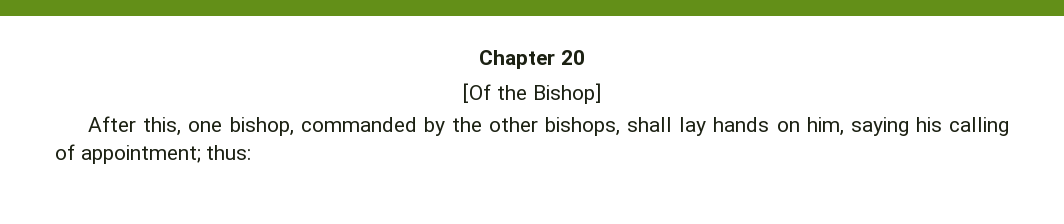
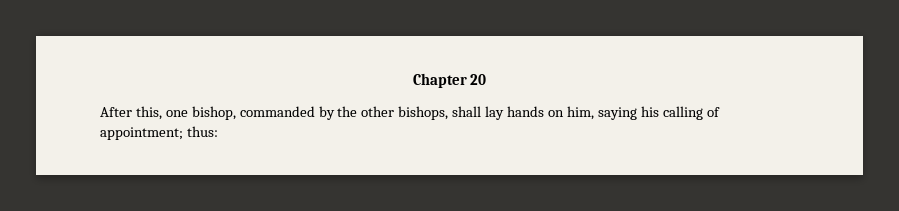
[463,83,601,104] // [Of the Bishop] -> (487, 79) none

